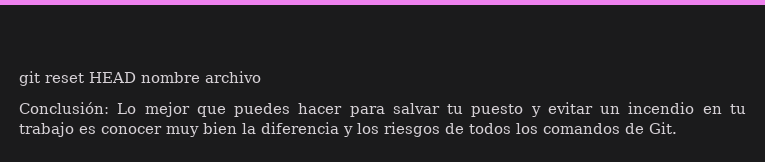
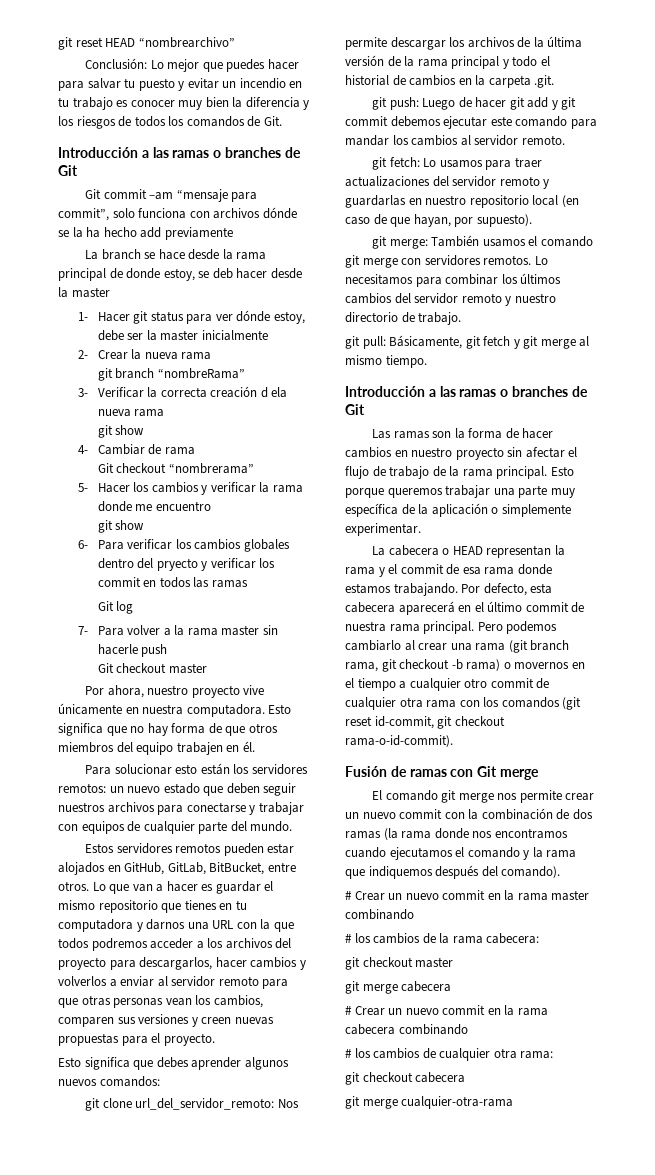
[141,71,261,83] nombre archivo -> [138,37,235,48] “nombrearchivo”
(677, 128) none -> [58,147,301,158] [58,165,78,176] [85,189,258,202] [58,207,297,221] [58,227,233,240] [85,249,267,260] [58,268,302,281] [58,287,110,298] [77,310,305,324] [97,330,268,341] [77,349,212,360] [97,368,245,381] [77,386,288,398] [97,409,165,417] [97,425,145,438] [77,444,195,455] [97,463,254,474] [77,482,303,495] [97,501,211,512] [97,520,145,533] [77,539,290,552] [97,558,276,571] [97,577,248,588] [97,601,134,614] [77,625,278,636] [97,644,168,657] [97,663,207,674] [85,685,265,698] [58,703,292,717] [58,723,278,736] [58,741,255,755] [85,763,308,775] [58,783,297,796] [58,802,304,815] [58,821,293,834] [85,843,295,856] [58,862,296,875] [58,881,274,894] [58,900,247,913] [58,919,294,932] [58,938,292,951] [58,957,306,970] [58,976,289,989] [58,995,263,1008] [58,1014,274,1027] [58,1033,215,1046] [58,1057,289,1070] [58,1076,160,1087] [85,1098,299,1111] [345,36,583,50] [345,55,550,69] [345,75,555,88] [372,97,577,110] [345,116,597,129] [345,135,565,146] [372,157,542,170] [345,176,550,189] [345,195,579,208] [345,214,532,227] [372,235,593,249] [345,255,548,268] [345,273,562,287] [345,293,556,306] [345,312,462,325] [345,335,590,349] [345,355,427,368] [345,386,588,397] [345,404,365,415] [372,428,554,439] [345,447,578,460] [345,466,574,479] [345,485,575,498] [345,503,571,517] [345,523,421,536] [372,545,565,558] [345,564,552,577] [345,583,553,596] [345,601,585,615] [345,621,558,634] [345,640,570,653] [345,659,585,672] [345,678,550,691] [345,697,582,710] [345,716,505,729] [345,735,453,747] [345,766,539,780] [372,790,595,803] [345,808,593,820] [345,828,568,840] [345,847,577,860] [345,865,561,879] [345,890,590,901] [345,909,414,920] [345,933,540,944] [345,957,454,970] [345,981,452,994] [345,1005,548,1016] [345,1024,468,1035] [345,1048,554,1061] [345,1072,466,1085] [345,1096,514,1109] // Introducción a las ramas o branches de Git // Git commit –am “mensaje para commit”, solo funciona con archivos dónde se la ha hecho add previamente // La branch se hace desde la rama principal de donde estoy, se deb hacer desde la master // 1- Hacer git status para ver dónde estoy, debe ser la master inicialmente // 2- Crear la nueva rama // git branch “nombreRama” // 3- Verificar la correcta creación d ela nueva rama // git show // 4- Cambiar de rama // Git checkout “nombrerama” // 5- Hacer los cambios y verificar la rama donde me encuentro // git show // 6- Para verificar los cambios globales dentro del pryecto y verificar los commit en todos las ramas // Git log // 7- Para volver a la rama master sin hacerle push // Git checkout master // Por ahora, nuestro proyecto vive únicamente en nuestra computadora. Esto significa que no hay forma de que otros miembros del equipo trabajen en él. // Para solucionar esto están los servidores remotos: un nuevo estado que deben seguir nuestros archivos para conectarse y trabajar con equipos de cualquier parte del mundo. // Estos servidores remotos pueden estar alojados en GitHub, GitLab, BitBucket, entre otros. Lo que van a hacer es guardar el mismo repositorio que tienes en tu computadora y darnos una URL con la que todos podremos acceder a los archivos del proyecto para descargarlos, hacer cambios y volverlos a enviar al servidor remoto para que otras personas vean los cambios, comparen sus versiones y creen nuevas propuestas para el proyecto. // Esto significa que debes aprender algunos nuevos comandos: // git clone url_del_servidor_remoto: Nos permite descargar los archivos de la última versión de la rama principal y todo el historial de cambios en la carpeta .git. // git push: Luego de hacer git add y git commit debemos ejecutar este comando para mandar los cambios al servidor remoto. // git fetch: Lo usamos para traer actualizaciones del servidor remoto y guardarlas en nuestro repositorio local (en caso de que hayan, por supuesto). // git merge: También usamos el comando git merge con servidores remotos. Lo necesitamos para combinar los últimos cambios del servidor remoto y nuestro directorio de trabajo. // git pull: Básicamente, git fetch y git merge al mismo tiempo. // Introducción a las ramas o branches de Git // Las ramas son la forma de hacer cambios en nuestro proyecto sin afectar el flujo de trabajo de la rama principal. Esto porque queremos trabajar una parte muy específica de la aplicación o simplemente experimentar. // La cabecera o HEAD representan la rama y el commit de esa rama donde estamos trabajando. Por defecto, esta cabecera aparecerá en el último commit de nuestra rama principal. Pero podemos cambiarlo al crear una rama (git branch rama, git checkout -b rama) o movernos en el tiempo a cualquier otro commit de cualquier otra rama con los comandos (git reset id-commit, git checkout rama-o-id-commit). // Fusión de ramas con Git merge // El comando git merge nos permite crear un nuevo commit con la combinación de dos ramas (la rama donde nos encontramos cuando ejecutamos el comando y la rama que indiquemos después del comando). // # Crear un nuevo commit en la rama master combinando // # los cambios de la rama cabecera: // git checkout master // git merge cabecera // # Crear un nuevo commit en la rama cabecera combinando // # los cambios de cualquier otra rama: // git checkout cabecera // git merge cualquier-otra-rama

